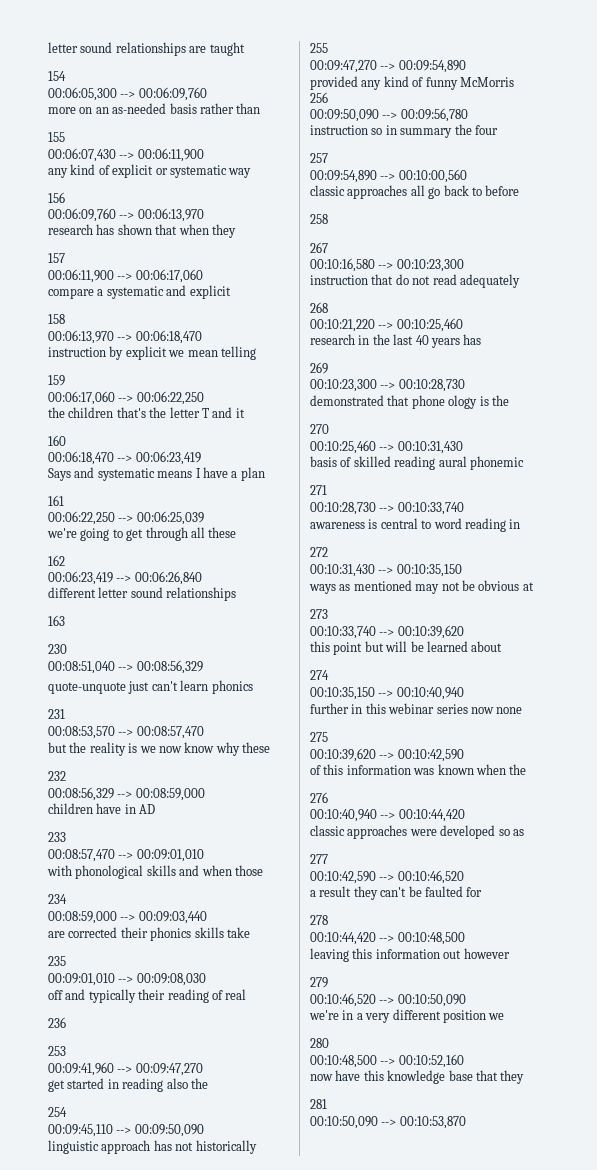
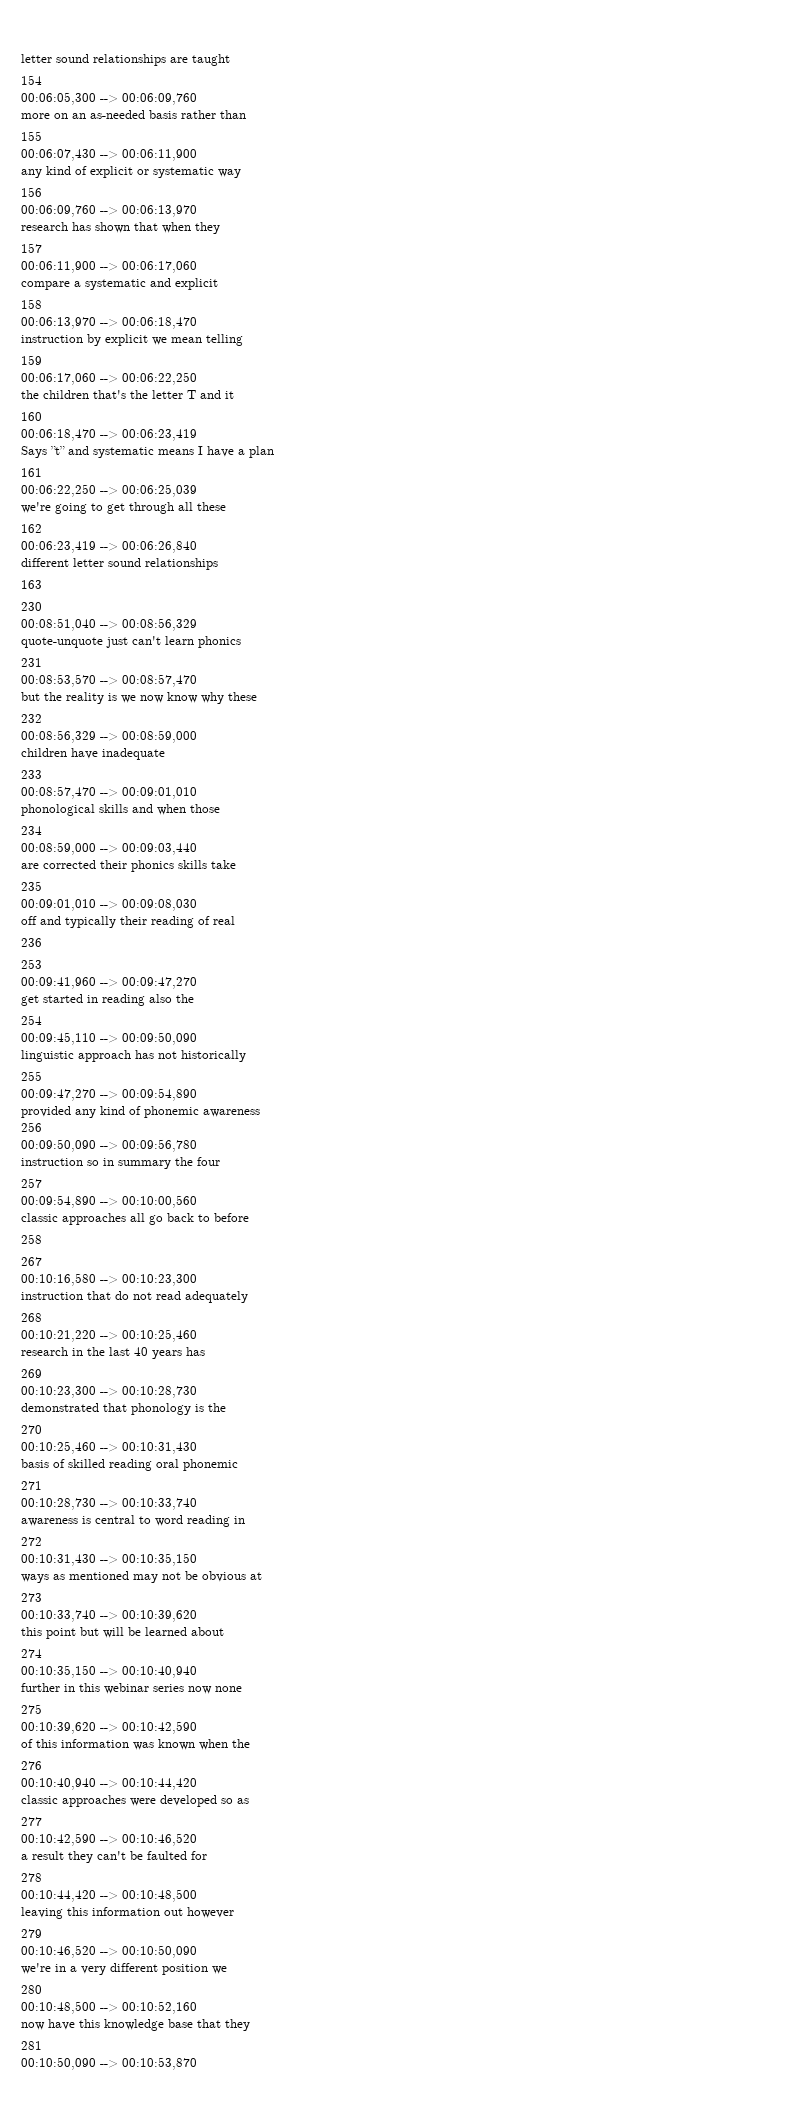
(71, 474) none -> [51,446,65,455] ”t”
[124,804,156,814] in AD -> [102,748,165,760] inadequate
[47,865,72,876] with -> (197, 793) none
[425,77,514,90] funny McMorris -> [144,1106,260,1118] phonemic awareness
[411,395,478,409] phone ology -> [131,1403,191,1415] phonology
[438,456,467,467] aural -> [156,1459,179,1468] oral

